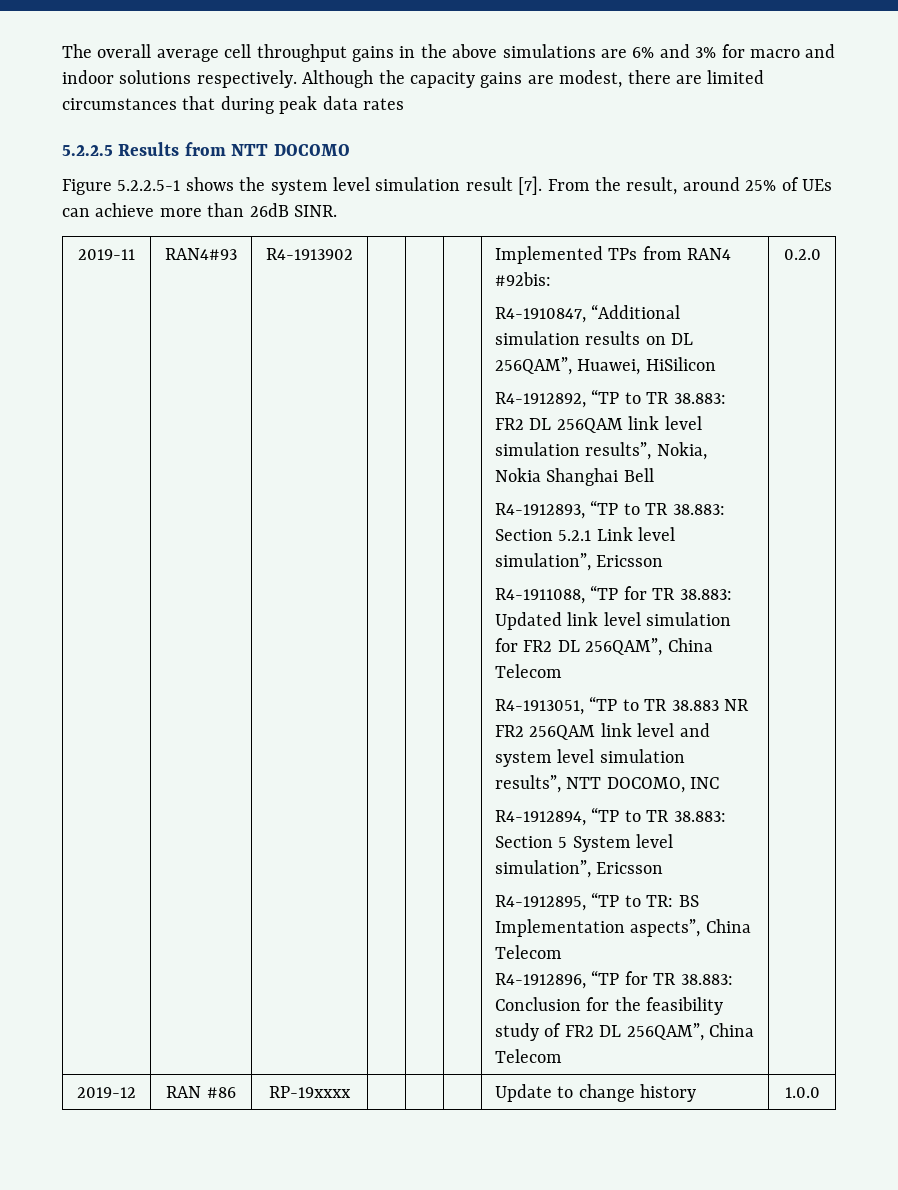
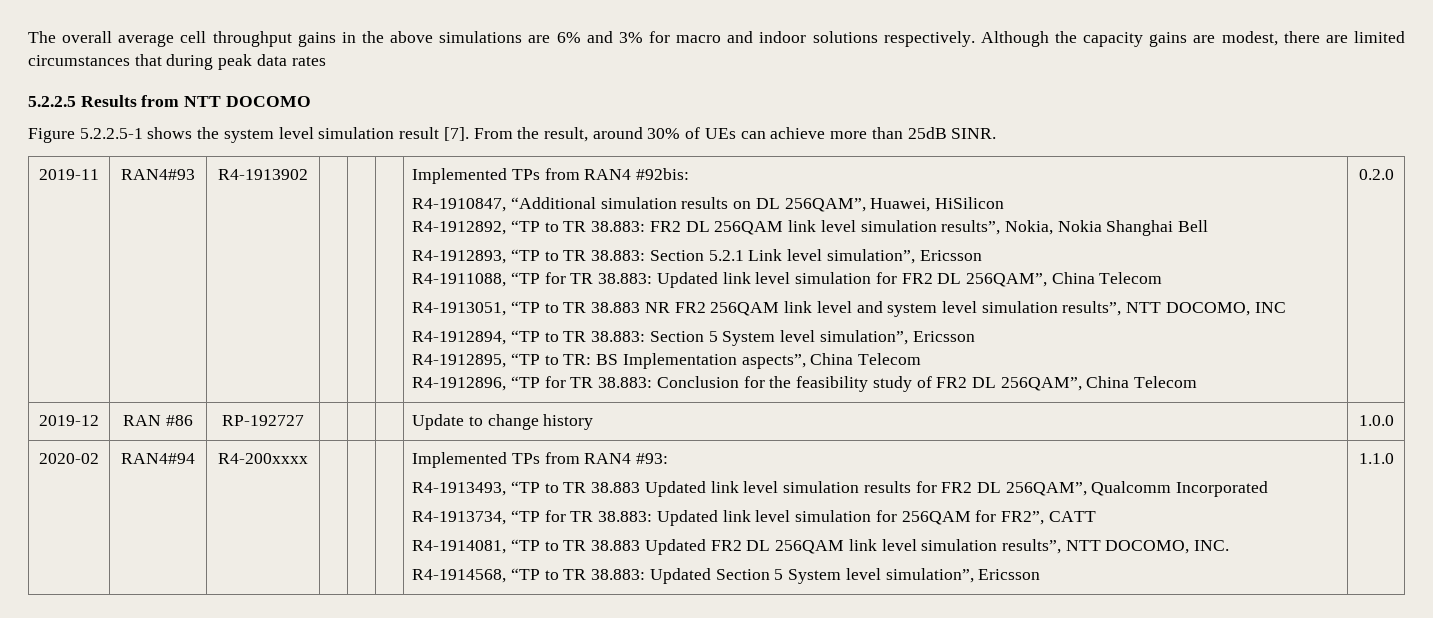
[745,180,777,191] 25% -> [647,128,681,139] 30%
[249,203,289,217] 26dB -> [907,127,947,139] 25dB
[269,1086,351,1098] RP-19xxxx -> [222,415,304,426] RP-192727
(820, 1092) none -> [39,453,99,464] [121,453,195,464] [218,453,308,464] [412,452,669,468] [412,481,1269,497] [412,510,1096,526] [412,539,1230,555] [412,568,1041,584] [1358,453,1394,464] // 2020-02 | RAN4#94 | R4-200xxxx | | | | Implemented TPs from RAN4 #93: // R4-1913493, “TP to TR 38.883 Updated link level simulation results for FR2 DL 256QAM”, Qualcomm Incorporated // R4-1913734, “TP for TR 38.883: Updated link level simulation for 256QAM for FR2”, CATT // R4-1914081, “TP to TR 38.883 Updated FR2 DL 256QAM link level simulation results”, NTT DOCOMO, INC. // R4-1914568, “TP to TR 38.883: Updated Section 5 System level simulation”, Ericsson | 1.1.0

